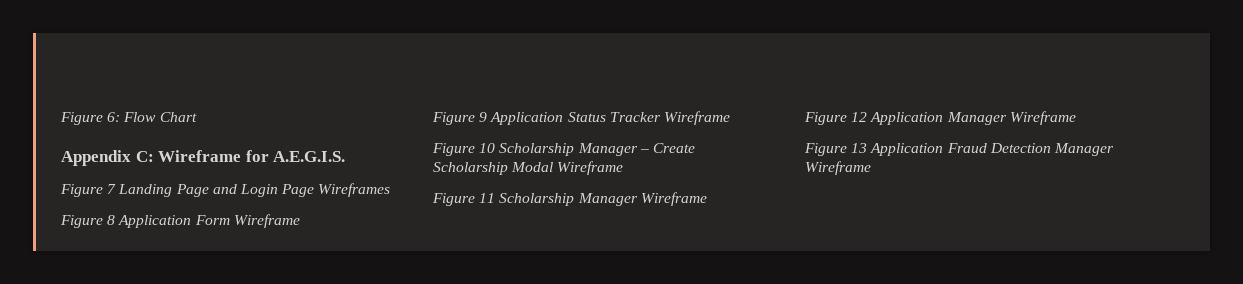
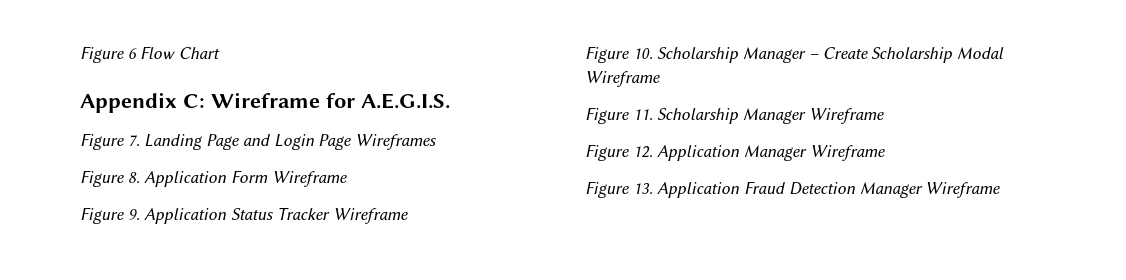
[60,112,121,125] Figure 6: -> [80,46,137,63] Figure 6
[107,184,117,194] 7 -> [127,135,140,146] 7.
[107,215,116,225] 8 -> [127,172,140,183] 8.
[479,112,488,122] 9 -> [127,209,140,220] 9.
[479,143,496,153] 10 -> [632,48,653,59] 10.
[479,193,496,203] 11 -> [632,109,653,120] 11.
[851,112,868,122] 12 -> [632,146,653,158] 12.
[851,143,868,153] 13 -> [632,183,653,194] 13.

